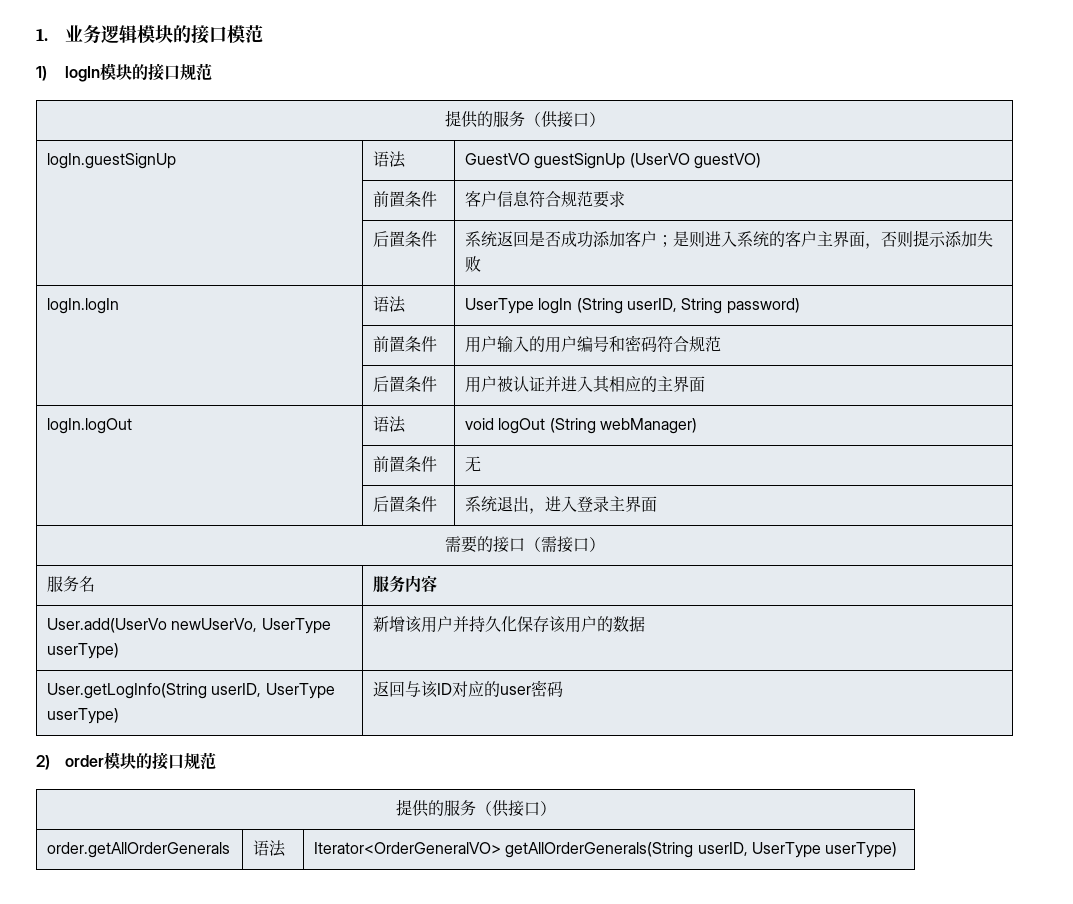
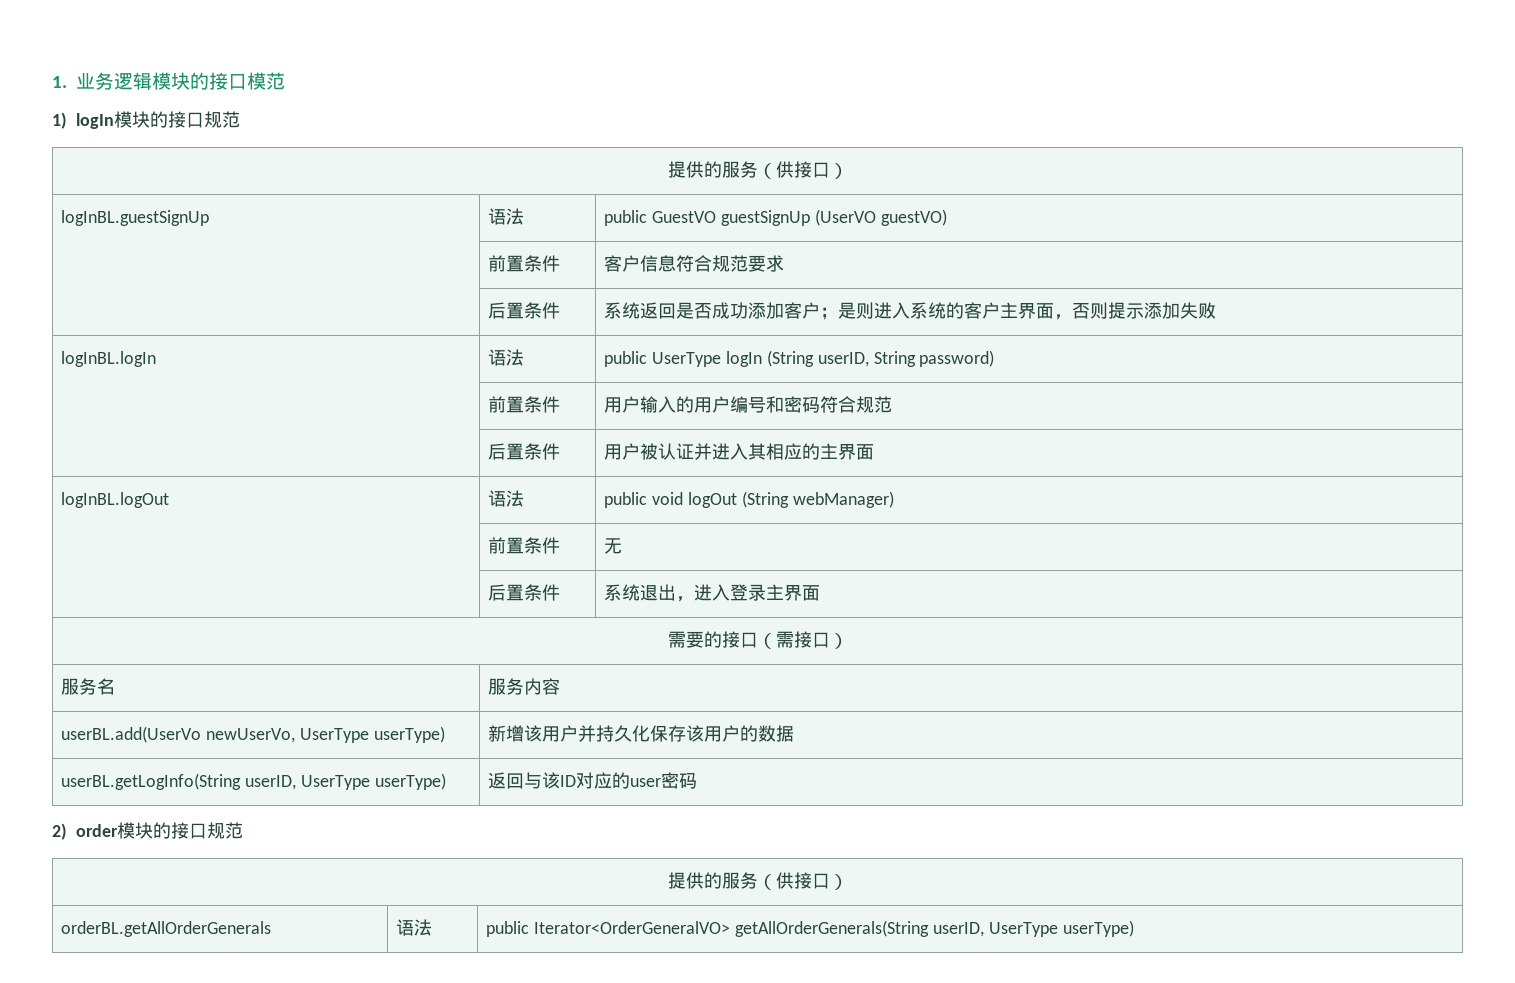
[47,153,177,169] [373,151,407,168] logIn.guestSignUp | 语法 | -> [61,210,210,226] [488,208,525,225] [604,210,648,226] logInBL.guestSignUp | 语法 | public
[47,298,120,314] [373,296,407,313] logIn.logIn | 语法 | -> [61,351,157,367] [488,349,525,366] [604,351,648,367] logInBL.logIn | 语法 | public
[47,418,133,434] [373,416,407,433] logIn.logOut | 语法 | -> [61,492,170,508] [488,490,525,507] [604,492,648,508] logInBL.logOut | 语法 | public
[47,618,168,633] User.add(UserVo -> [61,726,202,743] userBL.add(UserVo
[47,683,208,699] User.getLogInfo(String -> [61,773,242,790] userBL.getLogInfo(String
[47,842,231,858] [253,840,287,857] order.getAllOrderGenerals | 语法 | -> [61,921,272,937] [396,919,433,936] [486,921,530,937] orderBL.getAllOrderGenerals | 语法 | public

